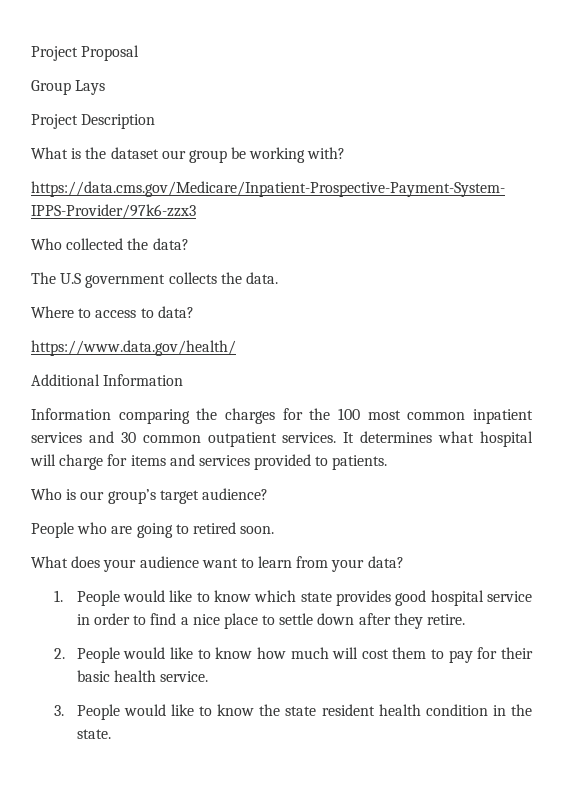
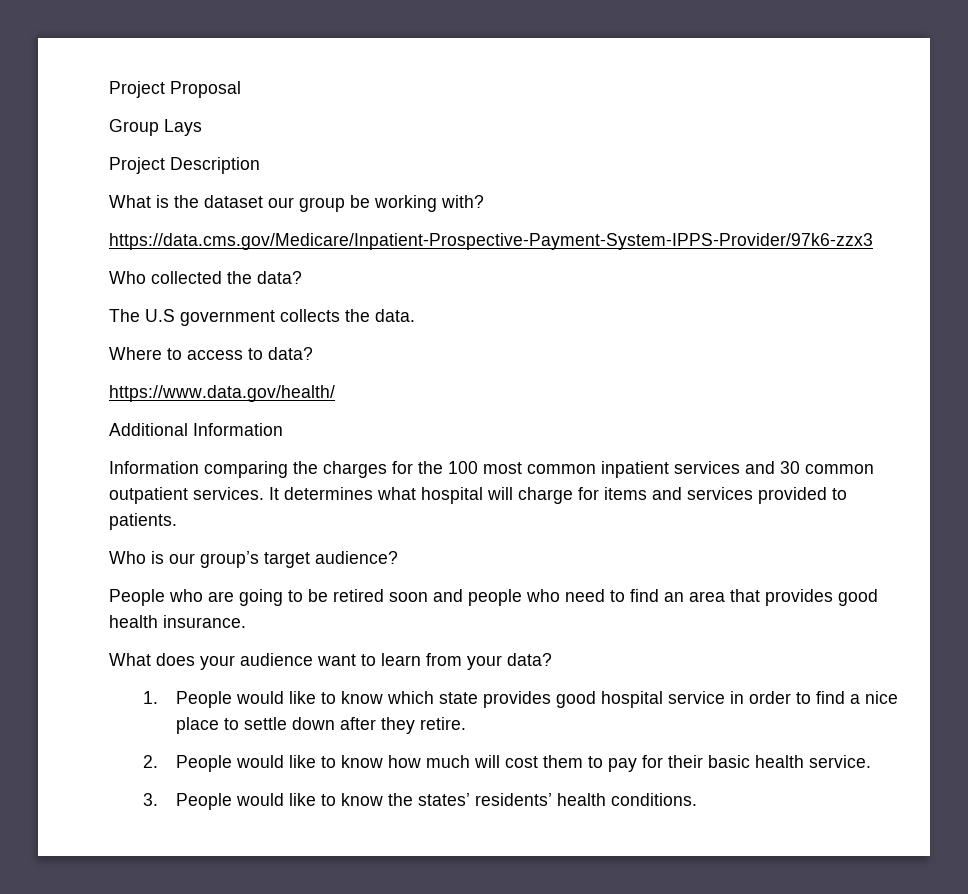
[192,522,275,534] retired soon. -> [308,589,878,606] [109,615,246,628] be retired soon and people who need to find an area that provides good health insurance.
[285,704,532,716] [76,729,111,739] state resident health condition in the state. -> [418,793,698,806] states’ residents’ health conditions.

